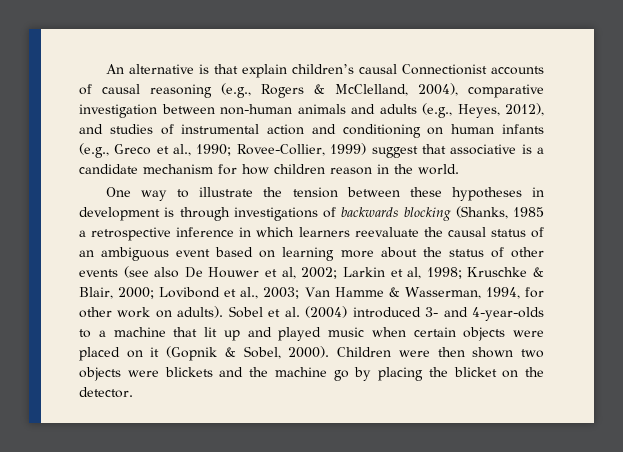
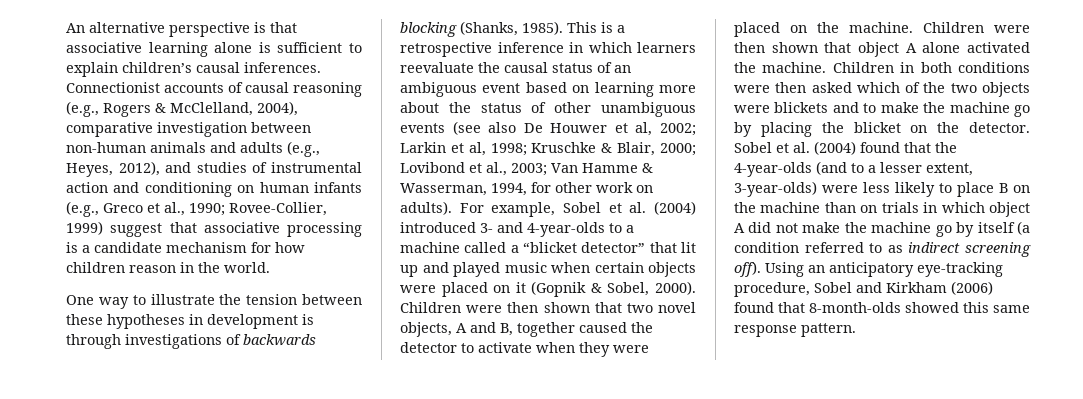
(194, 69) none -> [169,22,250,37] perspective
(238, 69) none -> [66,42,362,57] associative learning alone is sufficient to
(397, 69) none -> [244,62,321,73] inferences.
(517, 149) none -> [287,222,362,237] processing
[513,207,544,217] 1985 -> [522,21,613,35] 1985). This is
(544, 252) none -> [601,102,696,117] unambiguous
(224, 312) none -> [459,202,556,217] For example,
(166, 332) none -> [464,242,646,253] called a “blicket detector”
(514, 352) none -> [594,302,696,313] [400,322,653,337] [400,342,649,357] [734,22,1030,37] [734,42,1030,57] [734,62,1030,73] [734,82,946,93] that two novel objects, A and B, together caused the detector to activate when they were placed on the machine. Children were then shown that object A alone activated the machine. Children in both conditions were then asked which of the
(244, 372) none -> [863,102,919,113] to make
(133, 392) none -> [734,141,957,155] [734,161,973,177] [734,181,1030,197] [734,202,1030,217] [734,221,1030,237] [734,242,1031,257] [734,261,1003,277] [734,281,993,297] [734,302,1030,313] [734,323,856,337] Sobel et al. (2004) found that the 4-year-olds (and to a lesser extent, 3-year-olds) were less likely to place B on the machine than on trials in which object A did not make the machine go by itself (a condition referred to as indirect screening off). Using an anticipatory eye-tracking procedure, Sobel and Kirkham (2006) found that 8-month-olds showed this same response pattern.

